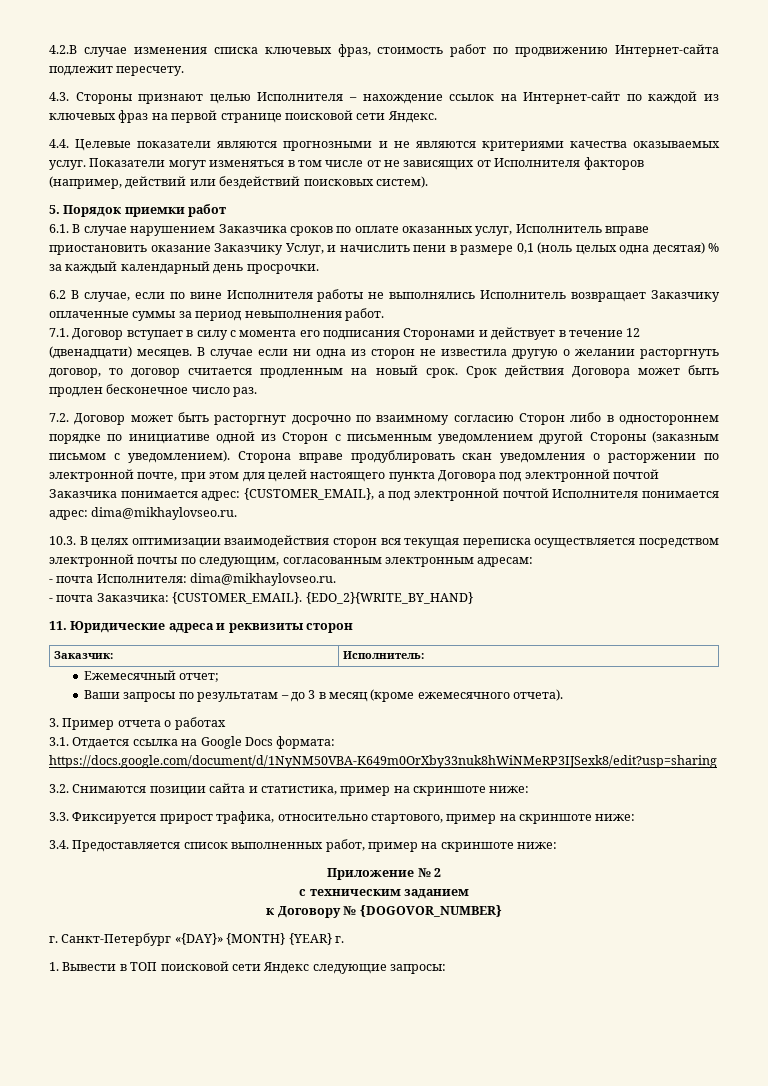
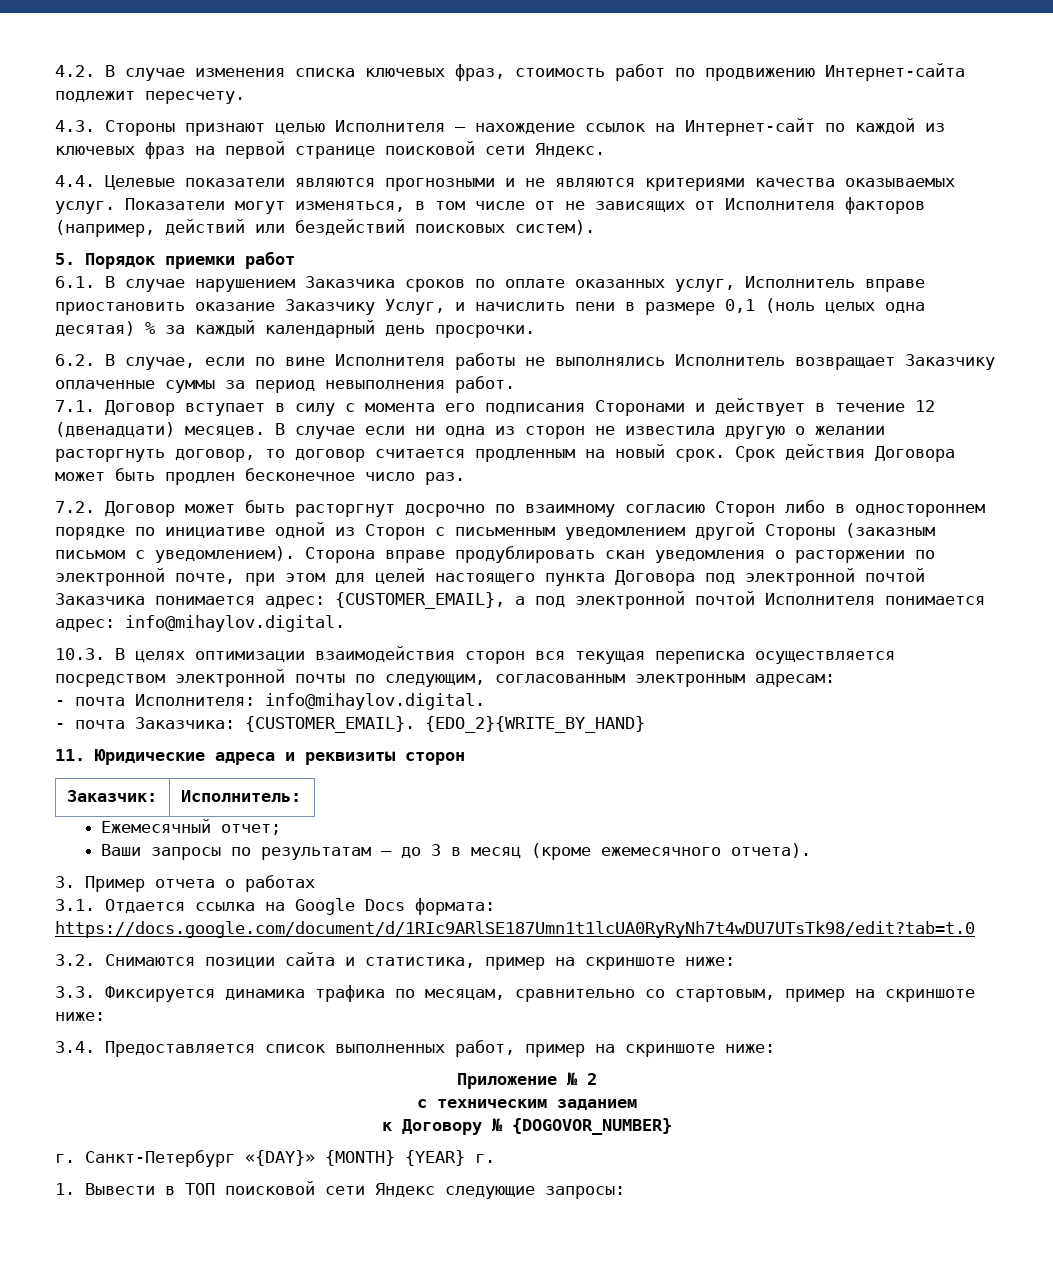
[49,45,77,54] 4.2.В -> [55,65,115,77] 4.2. В
[209,160,285,167] изменяться -> [295,201,405,212] изменяться,
[49,290,66,299] 6.2 -> [55,354,95,366] 6.2.
[91,507,238,520] dima@mikhaylovseo.ru. -> [125,615,345,632] info@mihaylov.digital.
[190,573,337,586] dima@mikhaylovseo.ru. -> [265,693,485,710] info@mihaylov.digital.
[49,755,717,768] https://docs.google.com/document/d/1NyNM50VBA-K649m0OrXby33nuk8hWiNMeRP3IJSexk8/edit?usp=sharing -> [55,921,975,938] https://docs.google.com/document/d/1RIc9ARlSE187Umn1t1lcUA0RyRyNh7t4wDU7UTsTk98/edit?tab=t.0
[159,811,443,824] прирост трафика, относительно стартового, -> [225,985,775,1002] динамика трафика по месяцам, сравнительно со стартовым,

